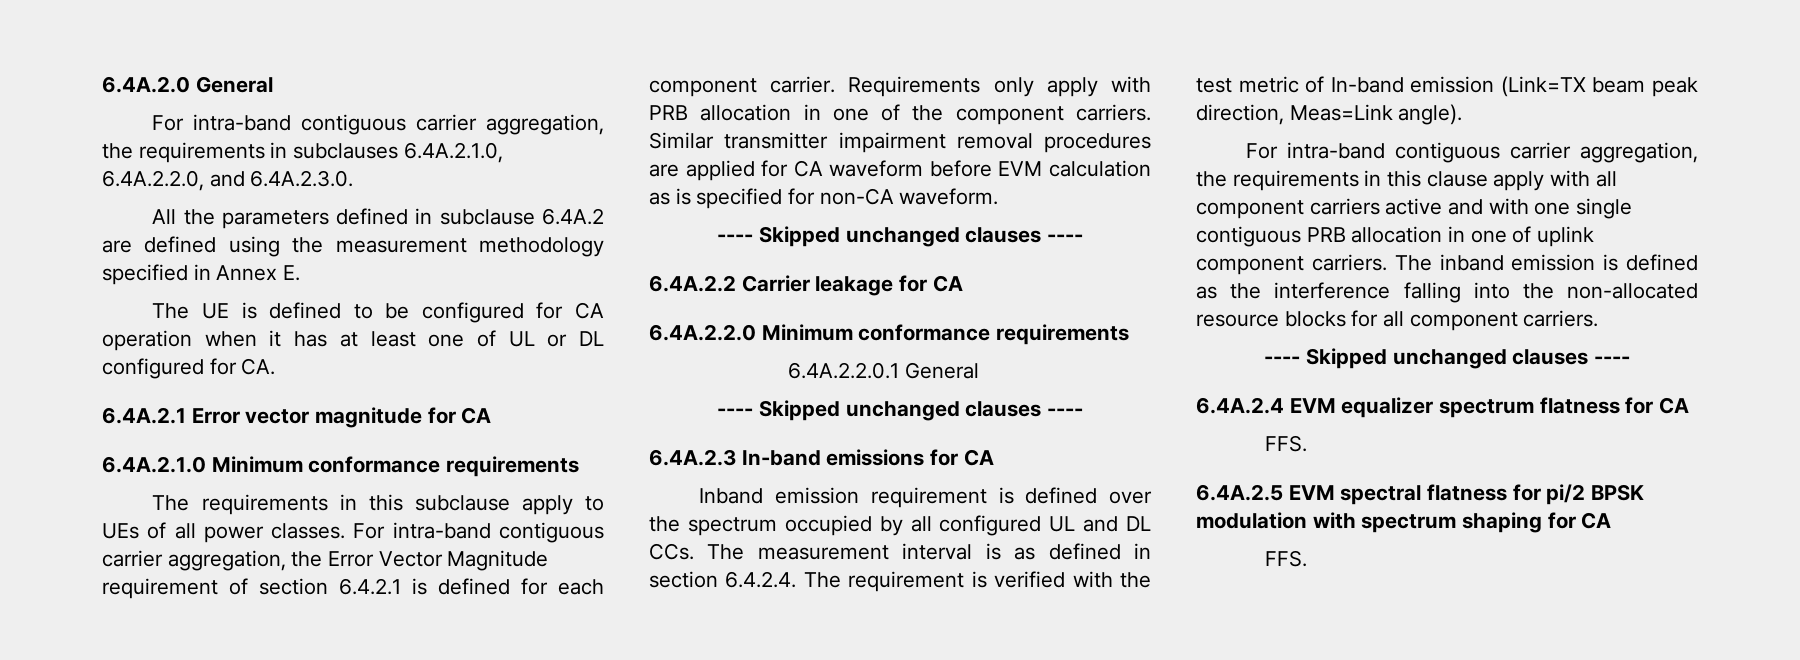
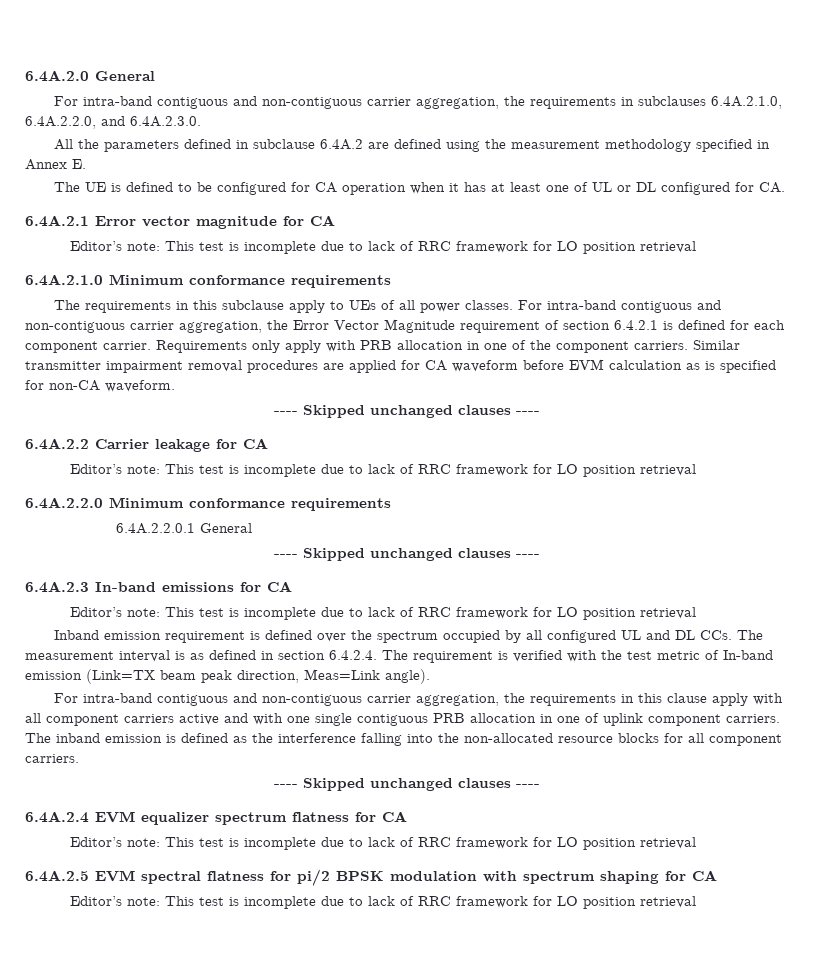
(407, 124) none -> [232,96,362,109] and non-contiguous
(492, 415) none -> [70,241,697,254] // Editor’s note: This test is incomplete due to lack of RRC framework for LO position retrieval
(604, 532) none -> [696,300,721,310] [25,321,125,333] and non-contiguous
(963, 283) none -> [70,464,697,477] // Editor’s note: This test is incomplete due to lack of RRC framework for LO position retrieval
(994, 457) none -> [70,607,697,620] // Editor’s note: This test is incomplete due to lack of RRC framework for LO position retrieval
(1501, 152) none -> [232,693,362,706] and non-contiguous
[1265,435,1308,452] FFS. -> [70,837,697,850] Editor’s note: This test is incomplete due to lack of RRC framework for LO position retrieval
[1265,550,1308,567] FFS. -> [70,896,697,909] Editor’s note: This test is incomplete due to lack of RRC framework for LO position retrieval

